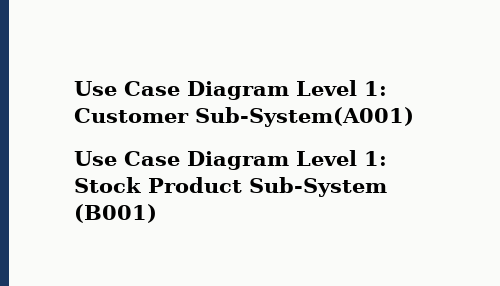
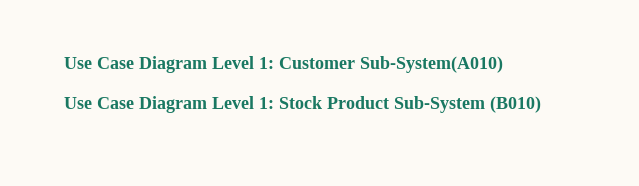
[195,107,414,127] Sub-System(A001) -> [360,56,503,73] Sub-System(A010)
[74,204,157,223] (B001) -> [490,96,541,113] (B010)

